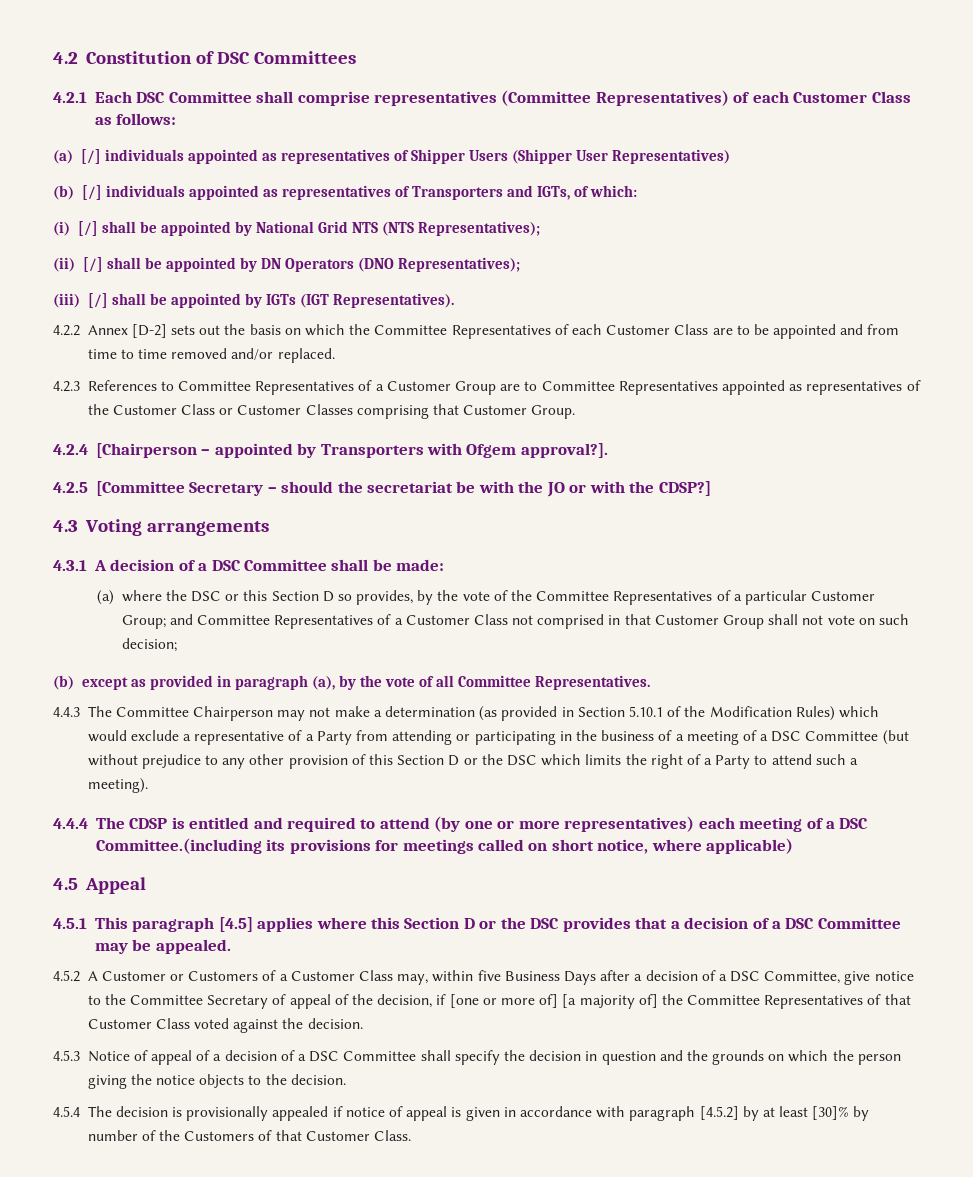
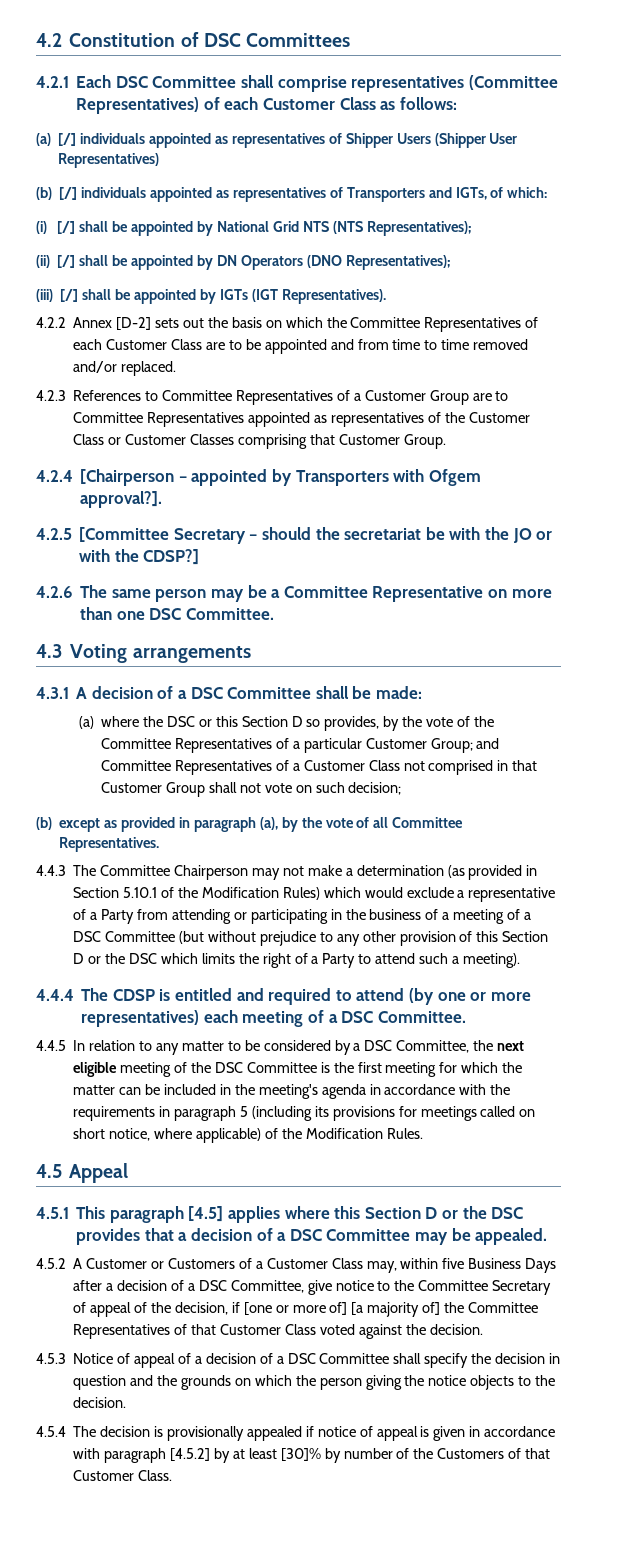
(711, 488) none -> [36,585,552,602] [80,607,275,620] // 4.2.6 The same person may be a Committee Representative on more than one DSC Committee.
[95,838,262,854] Committee.(including -> [377,1011,466,1023] [36,1040,525,1055] [73,1062,523,1077] [73,1084,511,1099] [73,1106,312,1121] Committee. // 4.4.5 In relation to any matter to be considered by a DSC Committee, the next eligible meeting of the DSC Committee is the first meeting for which the matter can be included in the meeting's agenda in accordance with the requirements in paragraph 5 (including
(794, 846) none -> [264,1128,423,1139] of the Modification Rules.

